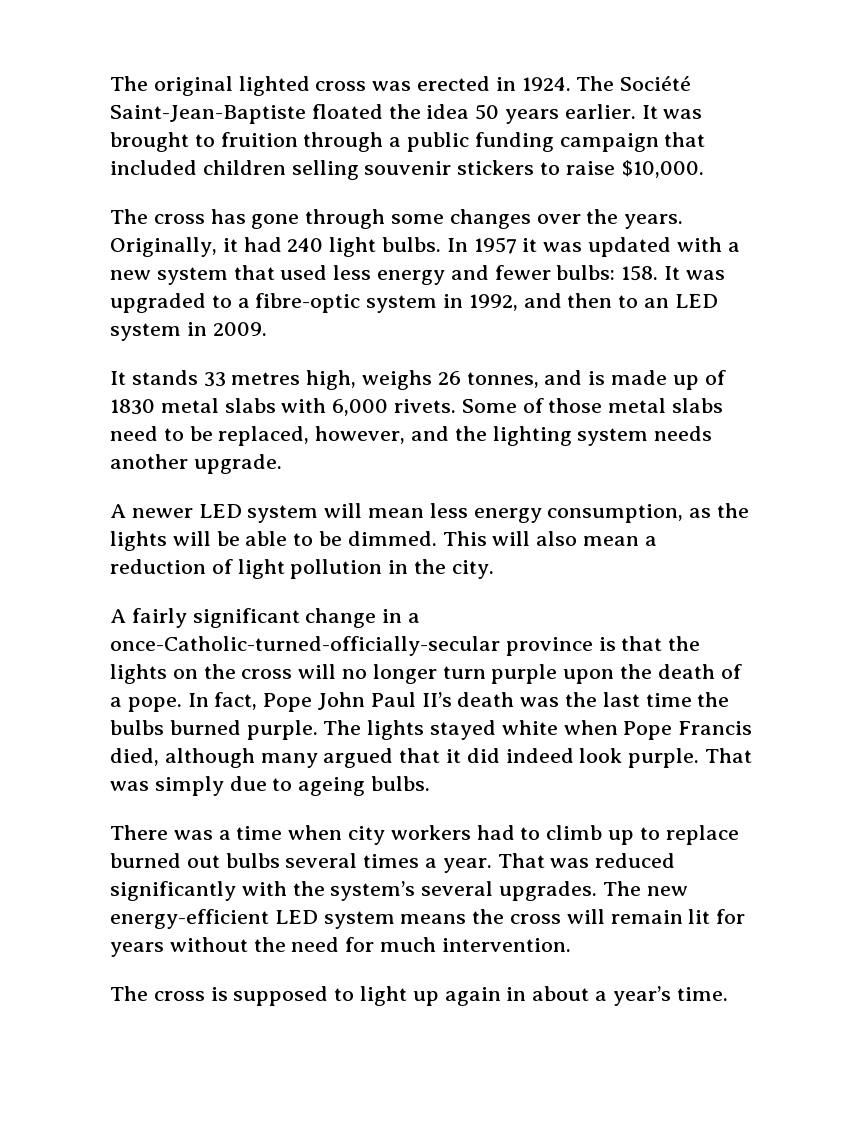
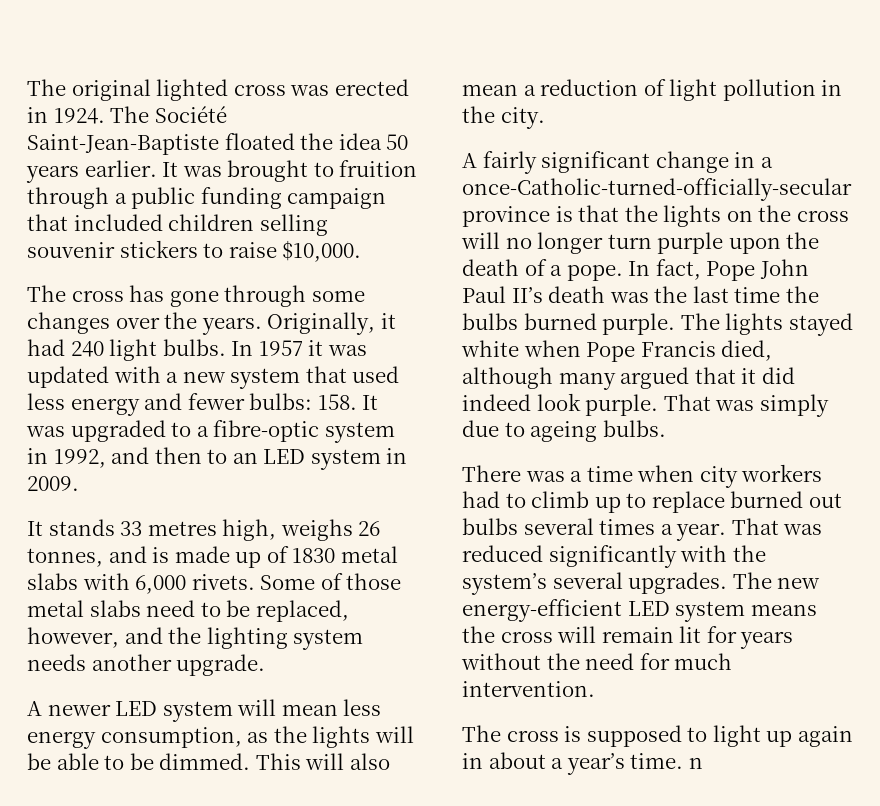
(728, 994) none -> [688,757,703,769] n

